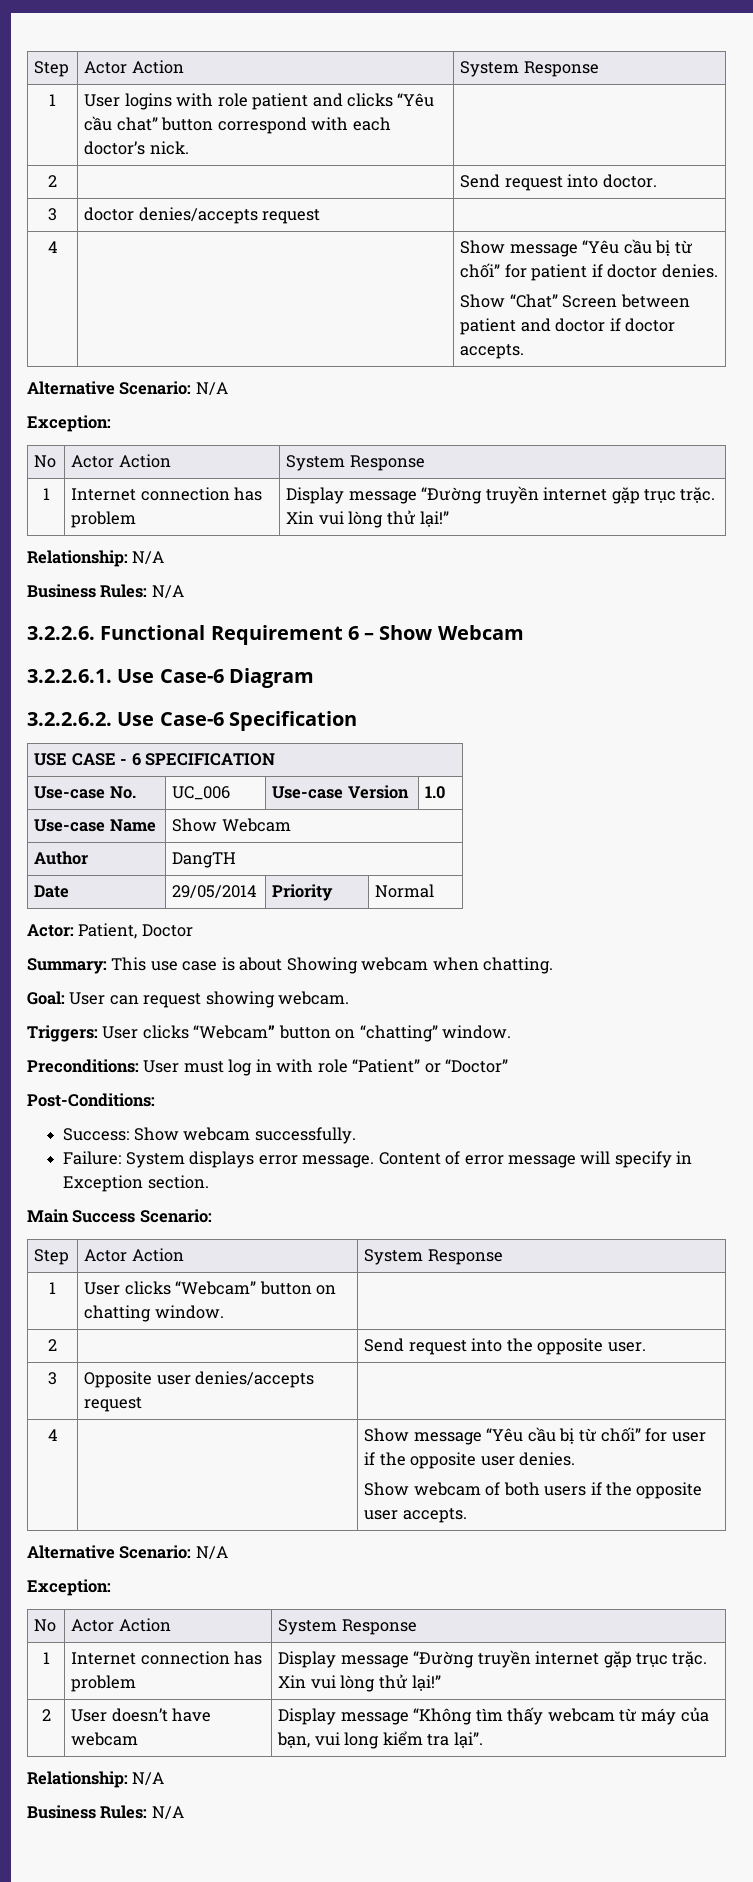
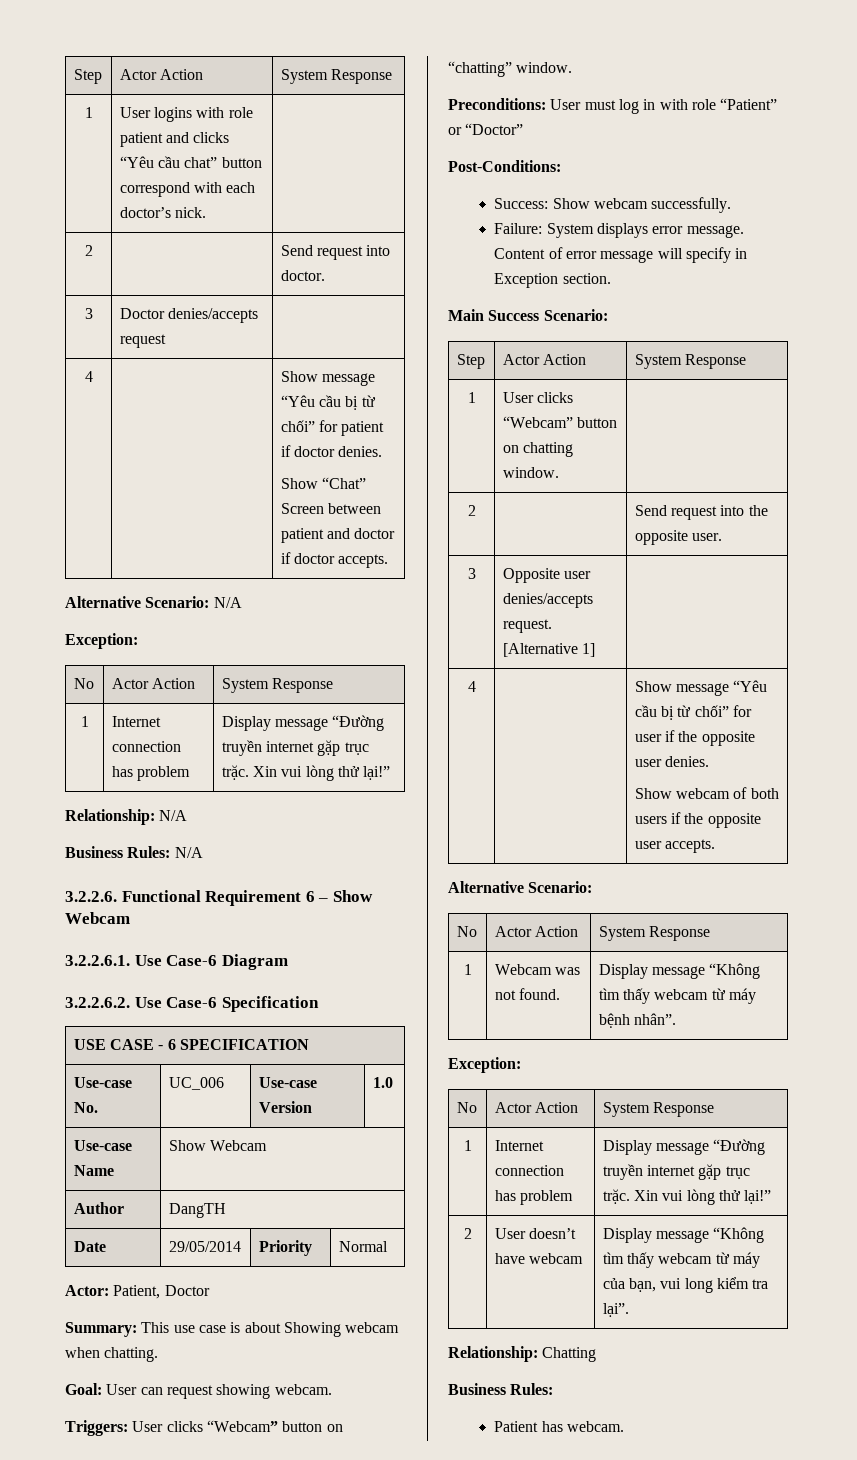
[84,207,135,221] doctor -> [119,308,165,319] Doctor
[84,1397,143,1412] request -> [502,619,552,633] [502,643,596,657] request. [Alternative 1]
[195,1546,228,1560] N/A -> [456,926,477,937] [494,926,579,937] [598,926,711,941] [463,964,472,975] [494,964,581,975] [494,988,561,1000] [598,963,761,979] [598,988,757,1004] [598,1013,677,1028] // No | Actor Action | System Response // 1 | Webcam was not found. | Display message “Không tìm thấy webcam từ máy bệnh nhân”.
[132,1772,165,1786] [27,1805,184,1820] N/A // Business Rules: N/A -> [542,1347,597,1362] [448,1383,554,1395] [494,1421,624,1432] Chatting // Business Rules: // Patient has webcam.

